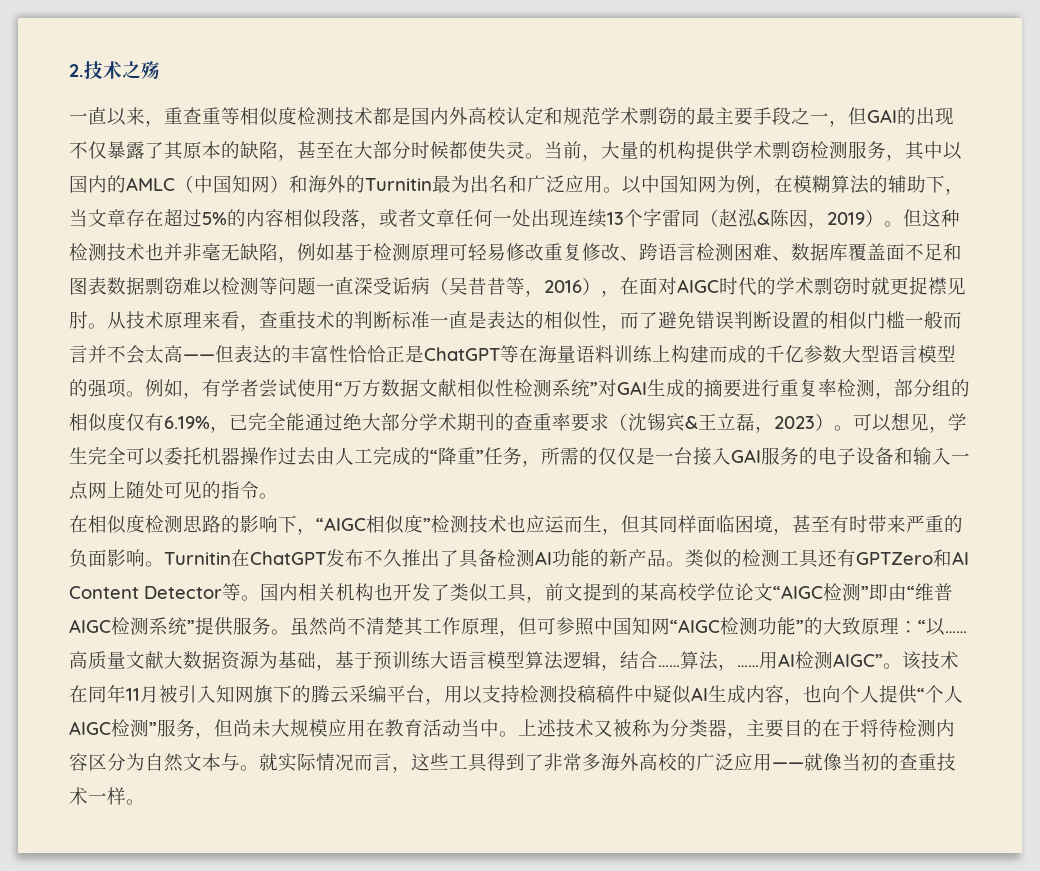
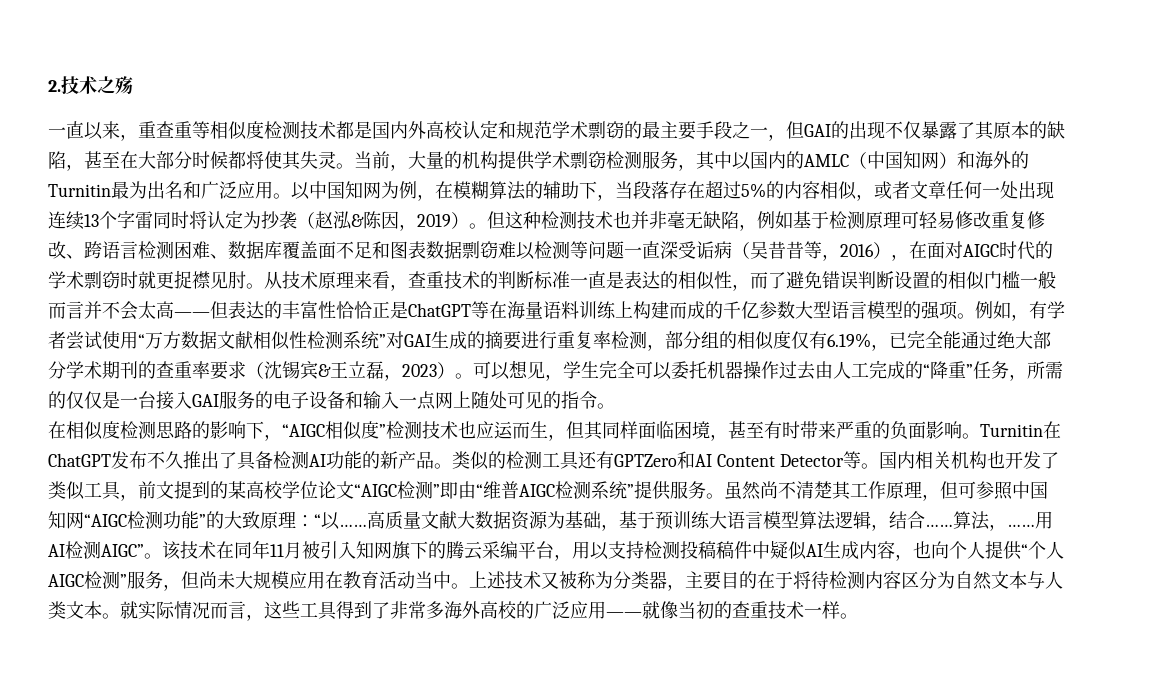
[468,141,487,159] 使 -> [246,151,301,170] 将使其
[88,209,126,227] 文章 -> [633,181,669,199] 段落
[322,209,360,227] 段落 -> (857, 190) none
(700, 218) none -> [171,210,297,230] 时将认定为抄袭
(240, 762) none -> [1045,571,1063,589] [48,601,102,619] 人类文本

